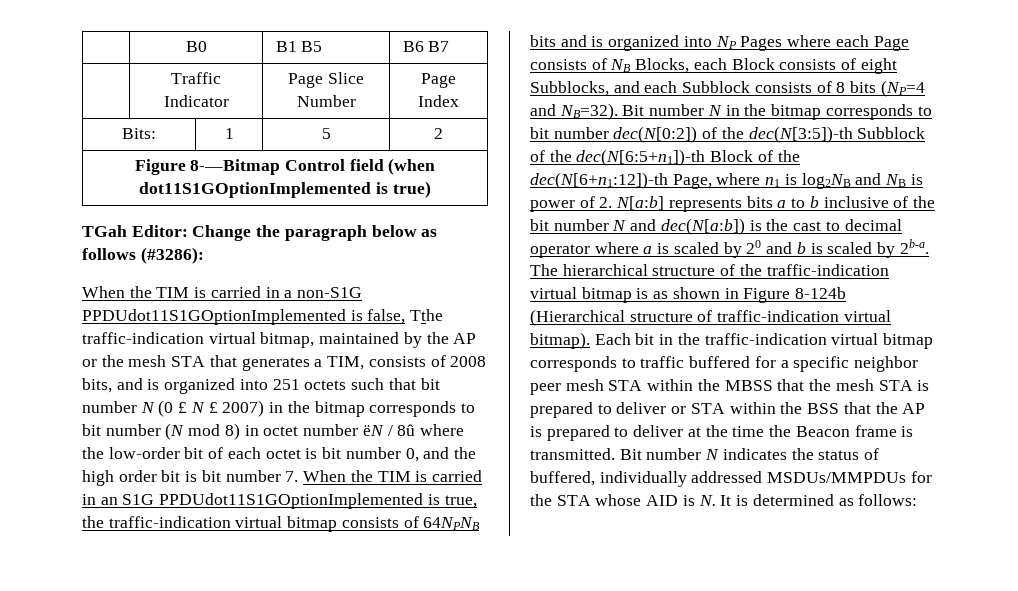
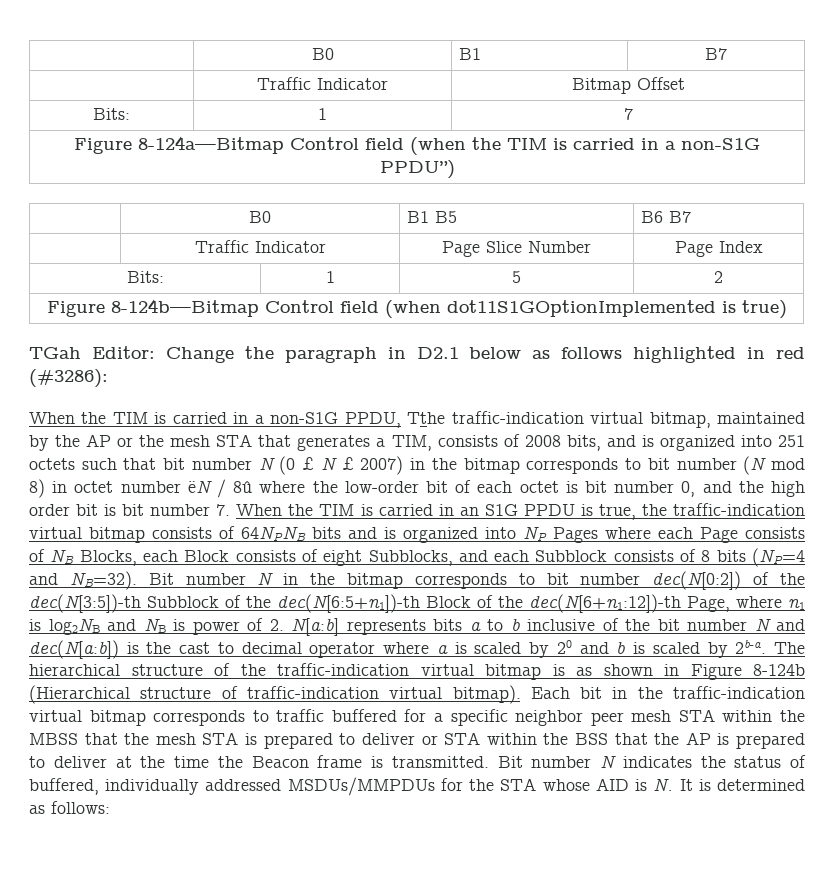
[185,41,207,52] [275,41,297,52] | B0 | B1 -> [311,48,334,60] [458,48,481,60] [705,48,727,60] [257,77,389,90] [571,77,685,94] [93,108,130,120] [318,108,328,120] [623,108,633,120] [73,136,760,155] [379,160,455,179] [249,211,271,223] [406,211,429,223] | B0 | B1 | B7 // | Traffic Indicator | Bitmap Offset // Bits: | 1 | 7 // Figure 8-124a—Bitmap Control field (when the TIM is carried in a non-S1G PPDU”) // | B0 | B1
[190,159,281,175] 8-—Bitmap -> [110,299,259,317] 8-124b—Bitmap
(367, 233) none -> [387,347,459,359] in D2.1
(136, 254) none -> [633,346,805,363] highlighted in red
[82,309,406,325] PPDUdot11S1GOptionImplemented is false, -> [344,412,401,428] PPDU,
[159,493,424,509] PPDUdot11S1GOptionImplemented -> [523,504,575,516] PPDU

